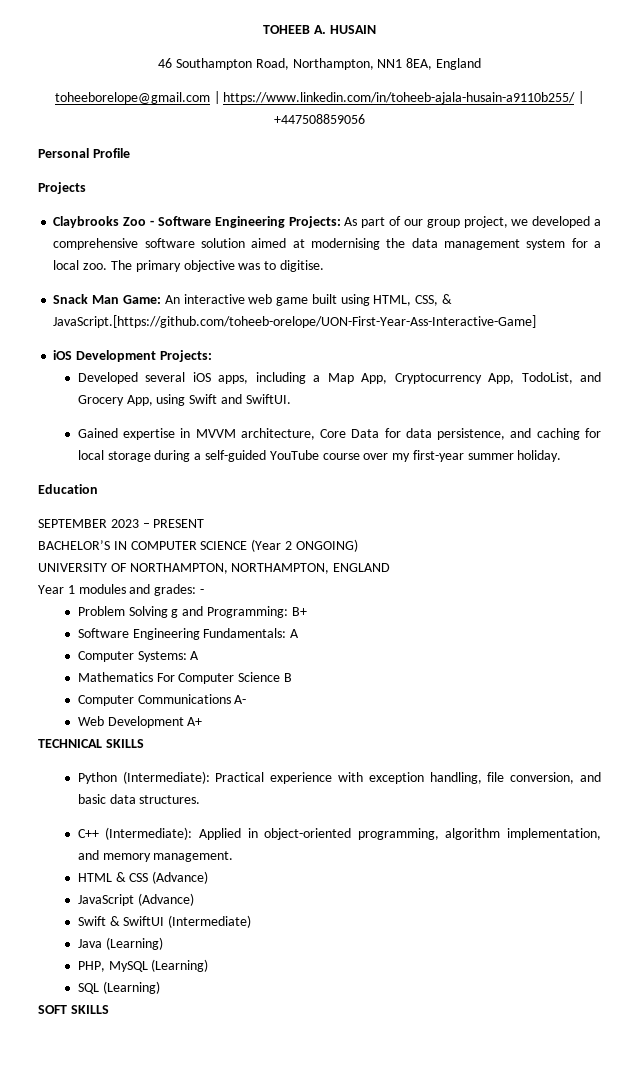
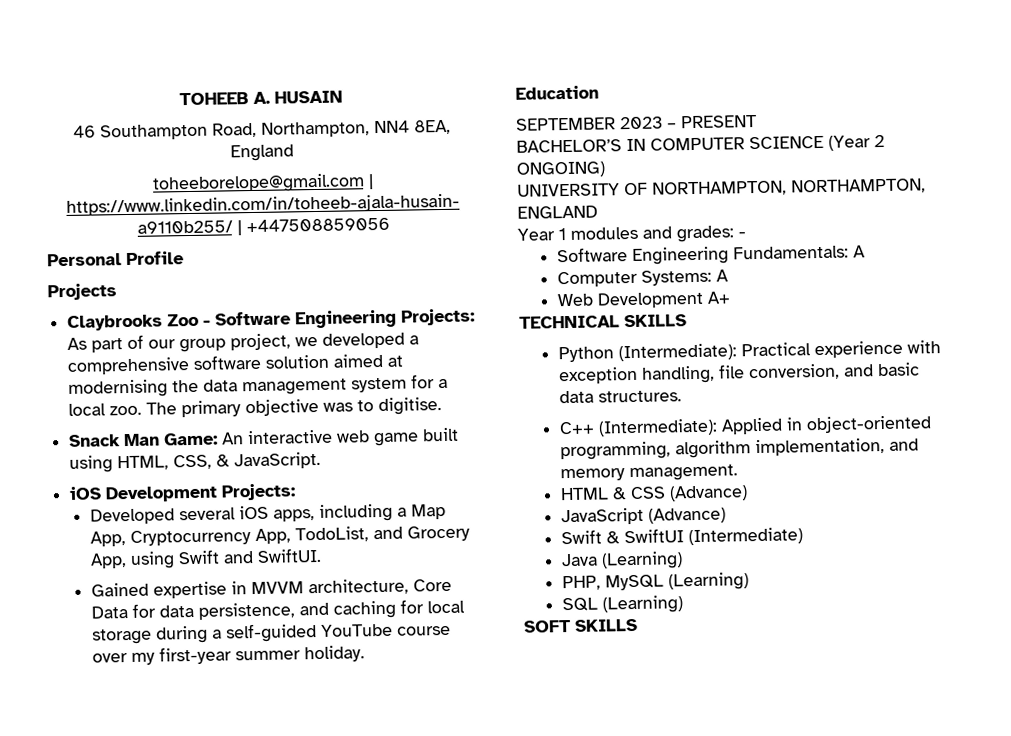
[377,59,403,68] NN1 -> [374,120,410,134] NN4
[53,315,537,328] JavaScript.[https://github.com/toheeb-orelope/UON-First-Year-Ass-Interactive-Game] -> [234,451,322,470] JavaScript.
[77,606,307,618] // Problem Solving g and Programming: B+ -> (746, 234) none
[77,672,292,684] [77,694,247,706] // Mathematics For Computer Science B // Computer Communications A- -> (729, 275) none

